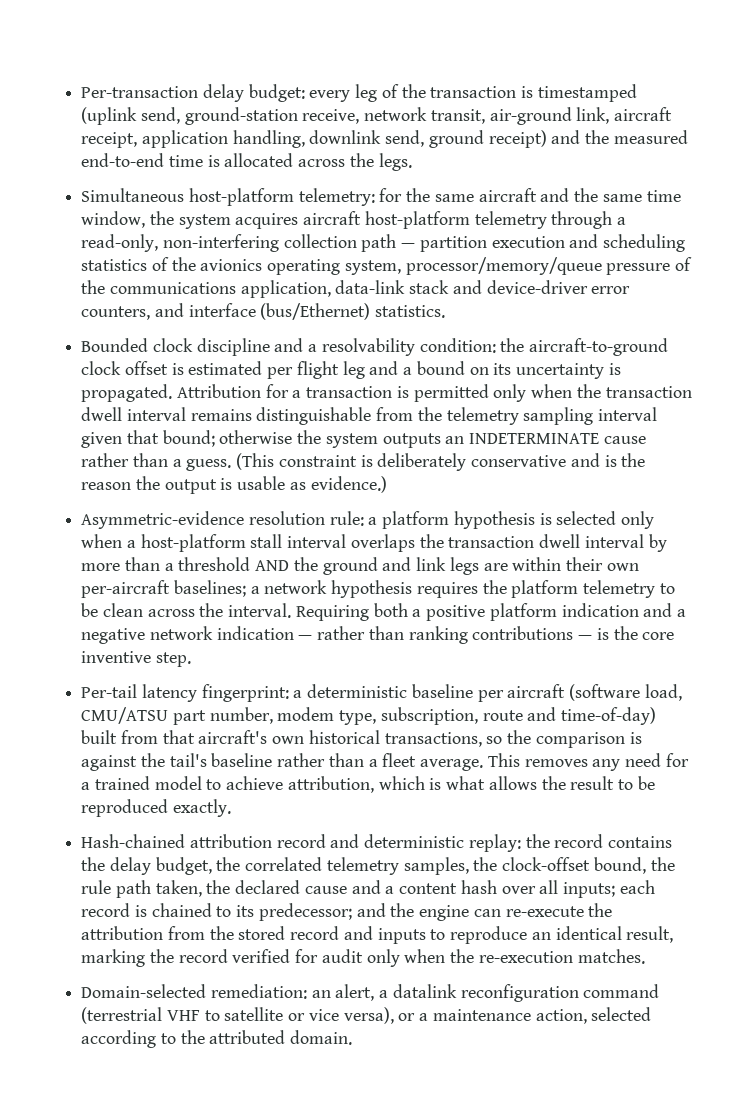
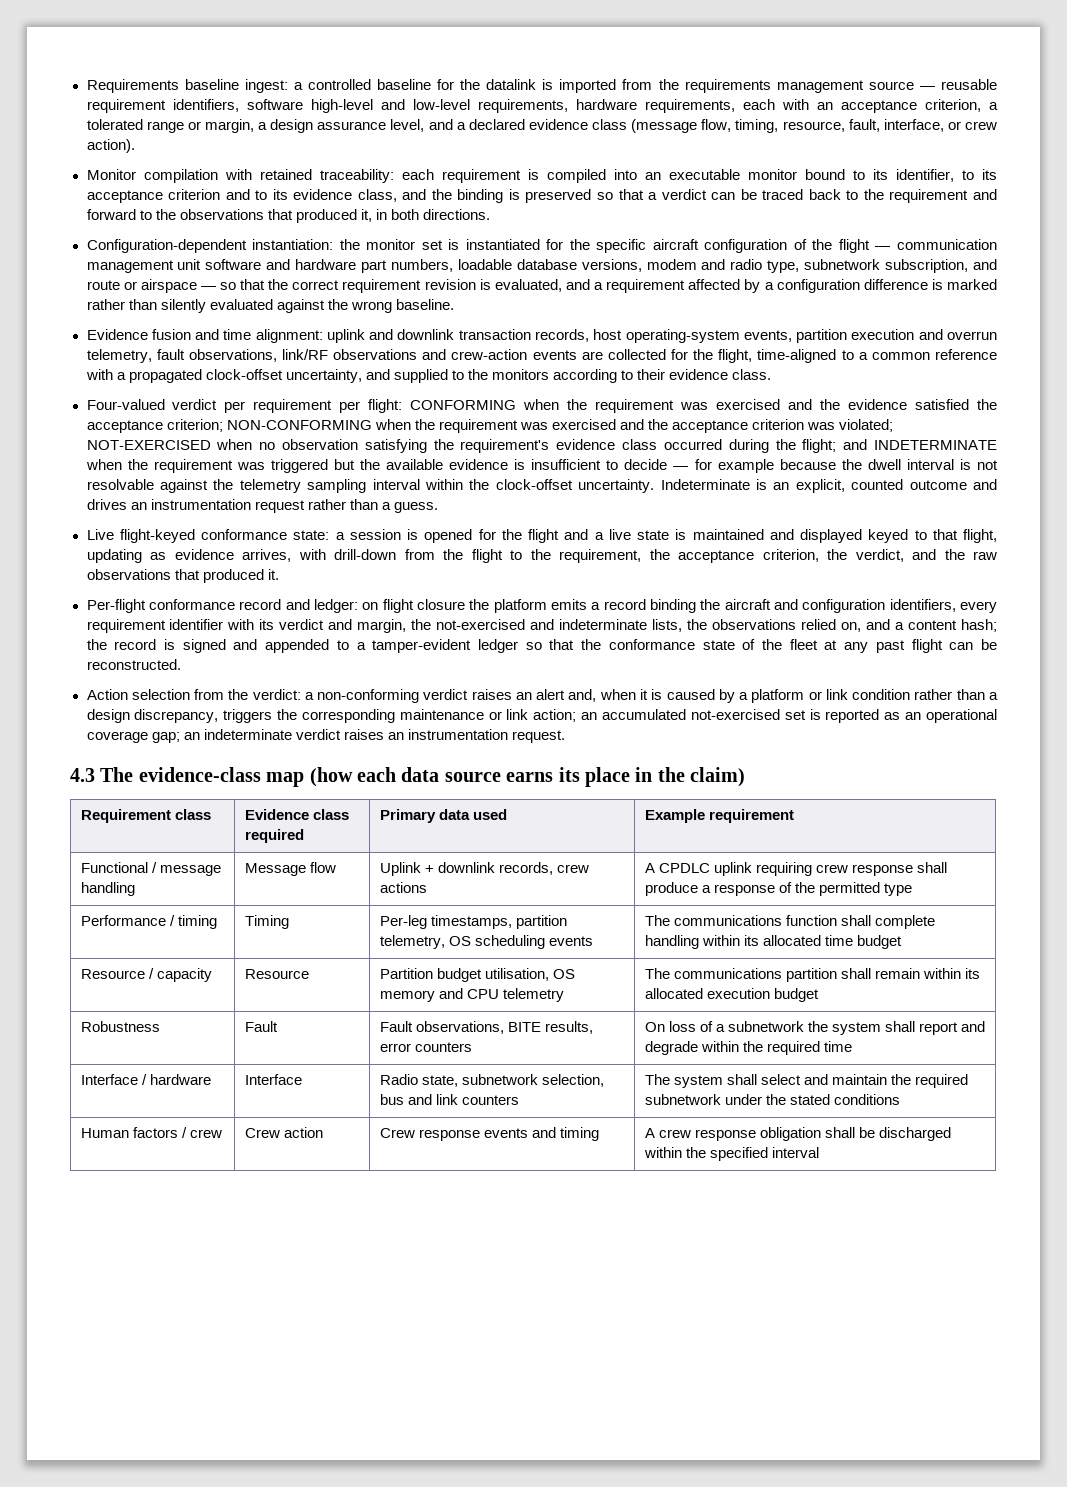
[81,84,637,102] [81,107,673,125] [81,130,688,148] [81,153,412,171] [81,188,681,206] [81,211,627,229] [81,234,686,252] [81,257,693,275] [81,280,631,298] [81,303,446,320] [81,338,669,356] [81,361,621,379] [81,384,692,402] [81,407,658,425] [81,430,646,448] [81,453,646,471] [81,476,387,494] [81,511,655,529] [81,534,667,552] [81,557,639,575] [81,580,675,598] [81,603,686,621] [81,626,675,644] [81,651,191,667] [81,684,682,702] [81,707,657,725] [81,730,642,748] [81,753,689,771] [81,776,655,793] [81,799,231,817] [81,834,673,852] [81,857,675,875] [81,880,655,898] [81,903,613,921] [81,926,674,944] [81,949,645,967] [81,984,660,1002] [81,1007,652,1024] [81,1030,353,1048] Per-transaction delay budget: every leg of the transaction is timestamped (uplink send, ground-station receive, network transit, air-ground link, aircraft receipt, application handling, downlink send, ground receipt) and the measured end-to-end time is allocated across the legs. // Simultaneous host-platform telemetry: for the same aircraft and the same time window, the system acquires aircraft host-platform telemetry through a read-only, non-interfering collection path — partition execution and scheduling statistics of the avionics operating system, processor/memory/queue pressure of the communications application, data-link stack and device-driver error counters, and interface (bus/Ethernet) statistics. // Bounded clock discipline and a resolvability condition: the aircraft-to-ground clock offset is estimated per flight leg and a bound on its uncertainty is propagated. Attribution for a transaction is permitted only when the transaction dwell interval remains distinguishable from the telemetry sampling interval given that bound; otherwise the system outputs an INDETERMINATE cause rather than a guess. (This constraint is deliberately conservative and is the reason the output is usable as evidence.) // Asymmetric-evidence resolution rule: a platform hypothesis is selected only when a host-platform stall interval overlaps the transaction dwell interval by more than a threshold AND the ground and link legs are within their own per-aircraft baselines; a network hypothesis requires the platform telemetry to be clean across the interval. Requiring both a positive platform indication and a negative network indication — rather than ranking contributions — is the core inventive step. // Per-tail latency fingerprint: a deterministic baseline per aircraft (software load, CMU/ATSU part number, modem type, subscription, route and time-of-day) built from that aircraft's own historical transactions, so the comparison is against the tail's baseline rather than a fleet average. This removes any need for a trained model to achieve attribution, which is what allows the result to be reproduced exactly. // Hash-chained attribution record and deterministic replay: the record contains the delay budget, the correlated telemetry samples, the clock-offset bound, the rule path taken, the declared cause and a content hash over all inputs; each record is chained to its predecessor; and the engine can re-execute the attribution from the stored record and inputs to reproduce an identical result, marking the record verified for audit only when the re-execution matches. // Domain-selected remediation: an alert, a datalink reconfiguration command (terrestrial VHF to satellite or vice versa), or a maintenance action, selected according to the attributed domain. -> [86,79,998,93] [86,99,999,113] [86,119,997,133] [86,139,135,153] [86,169,998,183] [86,189,998,203] [86,209,490,223] [86,239,997,253] [86,259,997,273] [86,279,997,293] [86,299,454,313] [86,329,997,343] [86,349,997,363] [85,369,772,383] [86,399,997,413] [86,419,894,433] [86,439,997,453] [85,459,998,473] [86,479,997,493] [86,499,438,513] [86,529,997,543] [86,549,997,563] [86,569,279,583] [86,599,998,613] [86,619,998,633] [86,639,998,653] [86,659,181,670] [86,689,999,703] [86,709,998,723] [86,729,565,743] [70,767,746,787] [80,809,211,823] [244,809,349,820] [244,829,304,843] [379,809,507,823] [644,809,794,823] [80,862,221,876] [80,882,135,896] [244,862,336,876] [379,862,589,876] [379,882,427,893] [644,862,947,876] [644,882,912,896] [80,915,217,929] [244,915,289,929] [379,915,567,929] [379,935,593,949] [644,915,935,929] [644,935,902,949] [80,968,212,982] [244,969,309,979] [379,968,575,982] [379,988,564,1002] [644,968,980,982] [644,988,819,1002] [80,1021,160,1032] [244,1021,278,1032] [379,1021,593,1034] [379,1042,472,1052] [644,1021,985,1035] [644,1041,852,1055] [80,1074,211,1085] [244,1074,302,1085] [379,1074,604,1087] [379,1094,519,1105] [644,1074,968,1088] [644,1094,900,1105] [80,1127,222,1138] [244,1127,323,1138] [379,1127,599,1141] [644,1127,951,1141] [643,1147,819,1161] Requirements baseline ingest: a controlled baseline for the datalink is imported from the requirements management source — reusable requirement identifiers, software high-level and low-level requirements, hardware requirements, each with an acceptance criterion, a tolerated range or margin, a design assurance level, and a declared evidence class (message flow, timing, resource, fault, interface, or crew action). // Monitor compilation with retained traceability: each requirement is compiled into an executable monitor bound to its identifier, to its acceptance criterion and to its evidence class, and the binding is preserved so that a verdict can be traced back to the requirement and forward to the observations that produced it, in both directions. // Configuration-dependent instantiation: the monitor set is instantiated for the specific aircraft configuration of the flight — communication management unit software and hardware part numbers, loadable database versions, modem and radio type, subnetwork subscription, and route or airspace — so that the correct requirement revision is evaluated, and a requirement affected by a configuration difference is marked rather than silently evaluated against the wrong baseline. // Evidence fusion and time alignment: uplink and downlink transaction records, host operating-system events, partition execution and overrun telemetry, fault observations, link/RF observations and crew-action events are collected for the flight, time-aligned to a common reference with a propagated clock-offset uncertainty, and supplied to the monitors according to their evidence class. // Four-valued verdict per requirement per flight: CONFORMING when the requirement was exercised and the evidence satisfied the acceptance criterion; NON-CONFORMING when the requirement was exercised and the acceptance criterion was violated; NOT-EXERCISED when no observation satisfying the requirement's evidence class occurred during the flight; and INDETERMINATE when the requirement was triggered but the available evidence is insufficient to decide — for example because the dwell interval is not resolvable against the telemetry sampling interval within the clock-offset uncertainty. Indeterminate is an explicit, counted outcome and drives an instrumentation request rather than a guess. // Live flight-keyed conformance state: a session is opened for the flight and a live state is maintained and displayed keyed to that flight, updating as evidence arrives, with drill-down from the flight to the requirement, the acceptance criterion, the verdict, and the raw observations that produced it. // Per-flight conformance record and ledger: on flight closure the platform emits a record binding the aircraft and configuration identifiers, every requirement identifier with its verdict and margin, the not-exercised and indeterminate lists, the observations relied on, and a content hash; the record is signed and appended to a tamper-evident ledger so that the conformance state of the fleet at any past flight can be reconstructed. // Action selection from the verdict: a non-conforming verdict raises an alert and, when it is caused by a platform or link condition rather than a design discrepancy, triggers the corresponding maintenance or link action; an accumulated not-exercised set is reported as an operational coverage gap; an indeterminate verdict raises an instrumentation request. // 4.3 The evidence-class map (how each data source earns its place in the claim) // Requirement class | Evidence class required | Primary data used | Example requirement // Functional / message handling | Message flow | Uplink + downlink records, crew actions | A CPDLC uplink requiring crew response shall produce a response of the permitted type // Performance / timing | Timing | Per-leg timestamps, partition telemetry, OS scheduling events | The communications function shall complete handling within its allocated time budget // Resource / capacity | Resource | Partition budget utilisation, OS memory and CPU telemetry | The communications partition shall remain within its allocated execution budget // Robustness | Fault | Fault observations, BITE results, error counters | On loss of a subnetwork the system shall report and degrade within the required time // Interface / hardware | Interface | Radio state, subnetwork selection, bus and link counters | The system shall select and maintain the required subnetwork under the stated conditions // Human factors / crew | Crew action | Crew response events and timing | A crew response obligation shall be discharged within the specified interval

